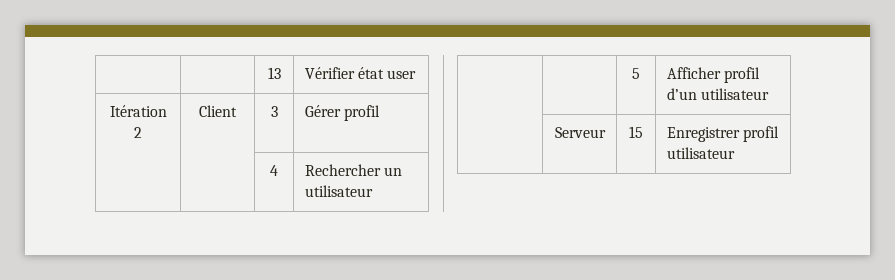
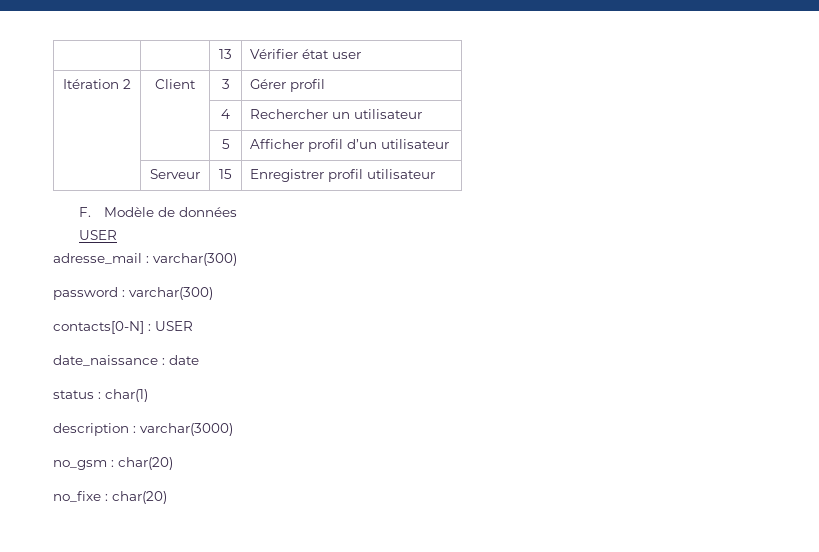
(735, 153) none -> [78,207,238,217] [78,230,117,240] [53,253,237,266] [53,287,213,300] [53,321,193,334] [53,355,199,366] [53,389,148,402] [53,423,233,436] [53,457,173,470] [53,491,167,504] // F. Modèle de données // USER // adresse_mail : varchar(300) // password : varchar(300) // contacts[0-N] : USER // date_naissance : date // status : char(1) // description : varchar(3000) // no_gsm : char(20) // no_fixe : char(20)

